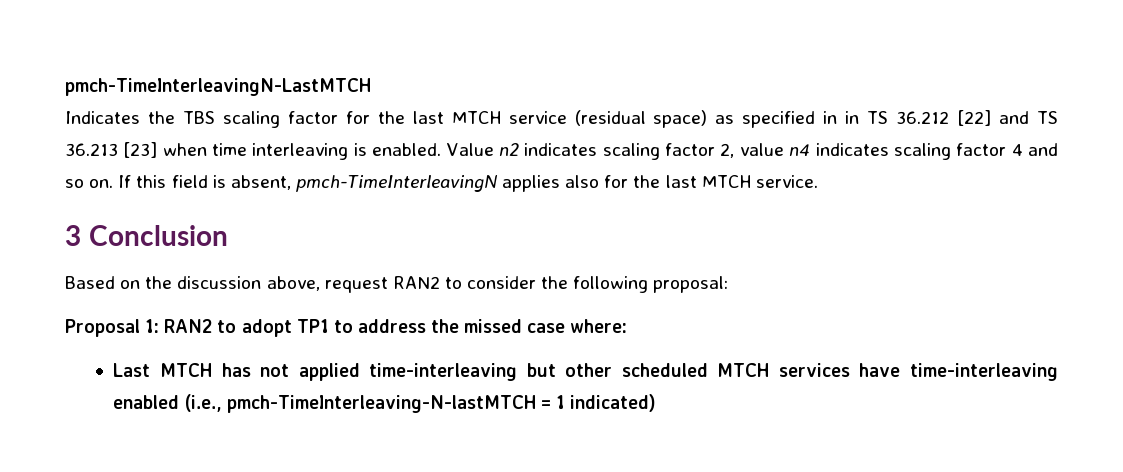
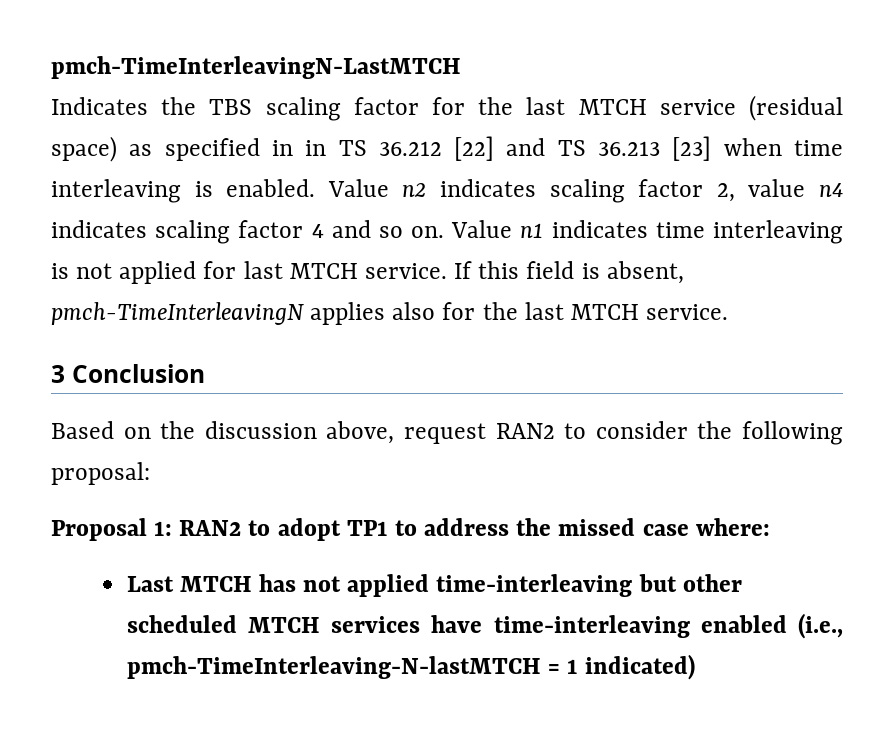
(114, 183) none -> [451,220,843,244] [51,261,447,284] Value n1 indicates time interleaving is not applied for last MTCH service.

